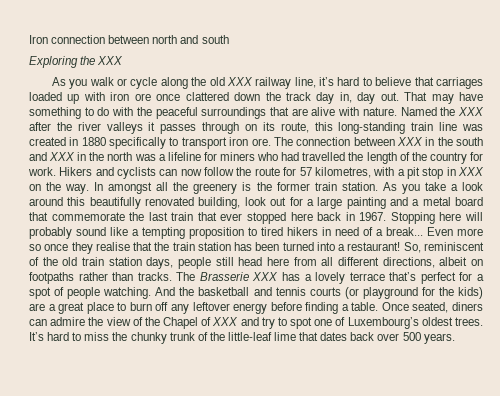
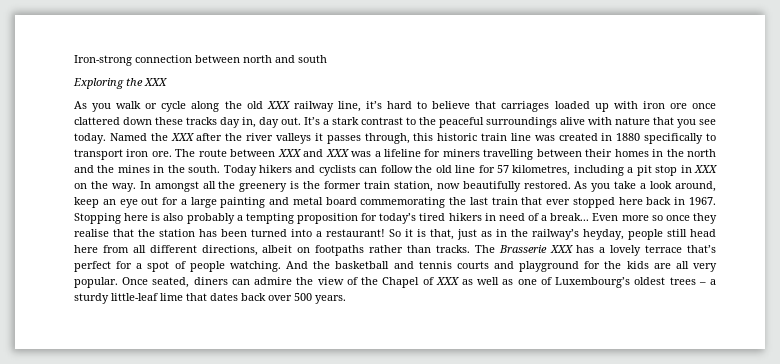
[29,35,48,44] Iron -> [74,55,132,66] Iron-strong
[265,92,311,101] the track -> [155,117,217,125] these tracks
[404,92,483,104] [29,107,397,119] That may have something to do with the peaceful surroundings that are alive with nature. -> [304,117,716,128] [74,133,106,144] It’s a stark contrast to the peaceful surroundings alive with nature that you see today.
[202,122,406,134] through on its route, this long-standing -> [364,133,478,144] through, this historic
[296,137,351,146] connection -> [198,149,227,157] route
[425,137,483,146] [29,152,133,161] in the south and XXX in the north -> [303,149,349,157] and XXX
[257,152,483,164] [28,167,93,176] who had travelled the length of the country for work. Hikers -> [483,149,716,160] [74,165,293,176] travelling between their homes in the north and the mines in the south. Today hikers
[180,169,202,176] now -> (378, 170) none
[254,167,280,176] route -> [435,165,476,173] old line
[373,167,395,176] with -> [573,165,624,176] including
[341,182,378,191] station. -> [393,181,571,192] station, now beautifully restored.
[29,197,266,209] around this beautifully renovated building, look -> [675,181,717,192] [74,197,138,208] around, keep an eye
[412,199,420,206] a -> (290, 201) none
[29,212,125,221] that commemorate -> [360,197,446,208] commemorating
[464,212,483,221] [29,227,128,239] will probably sound like -> [151,213,235,224] is also probably
[248,227,257,236] to -> [361,213,417,224] for today’s
[172,242,195,251] train -> (155, 233) none
[403,242,484,253] [29,257,174,269] So, reminiscent of the old train station days, -> [389,229,624,240] So it is that, just as in the railway’s heyday,
[344,287,359,299] (or -> [493,261,514,269] and
[457,287,483,299] [29,302,379,314] kids) are a great place to burn off any leftover energy before finding a table. -> [626,261,717,272] [74,277,118,288] kids are all very popular.
[240,317,484,329] [29,332,225,344] and try to spot one of Luxembourg’s oldest trees. It’s hard to miss the chunky trunk of the -> [461,277,717,288] [74,293,109,304] as well as one of Luxembourg’s oldest trees – a sturdy

